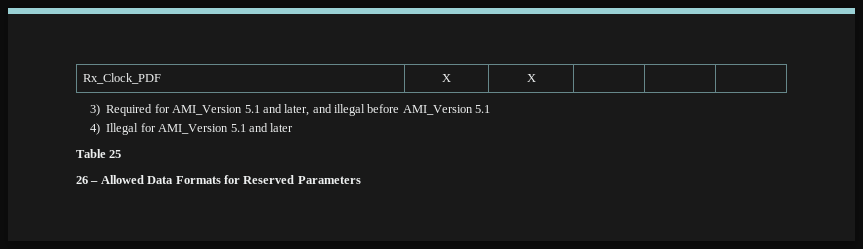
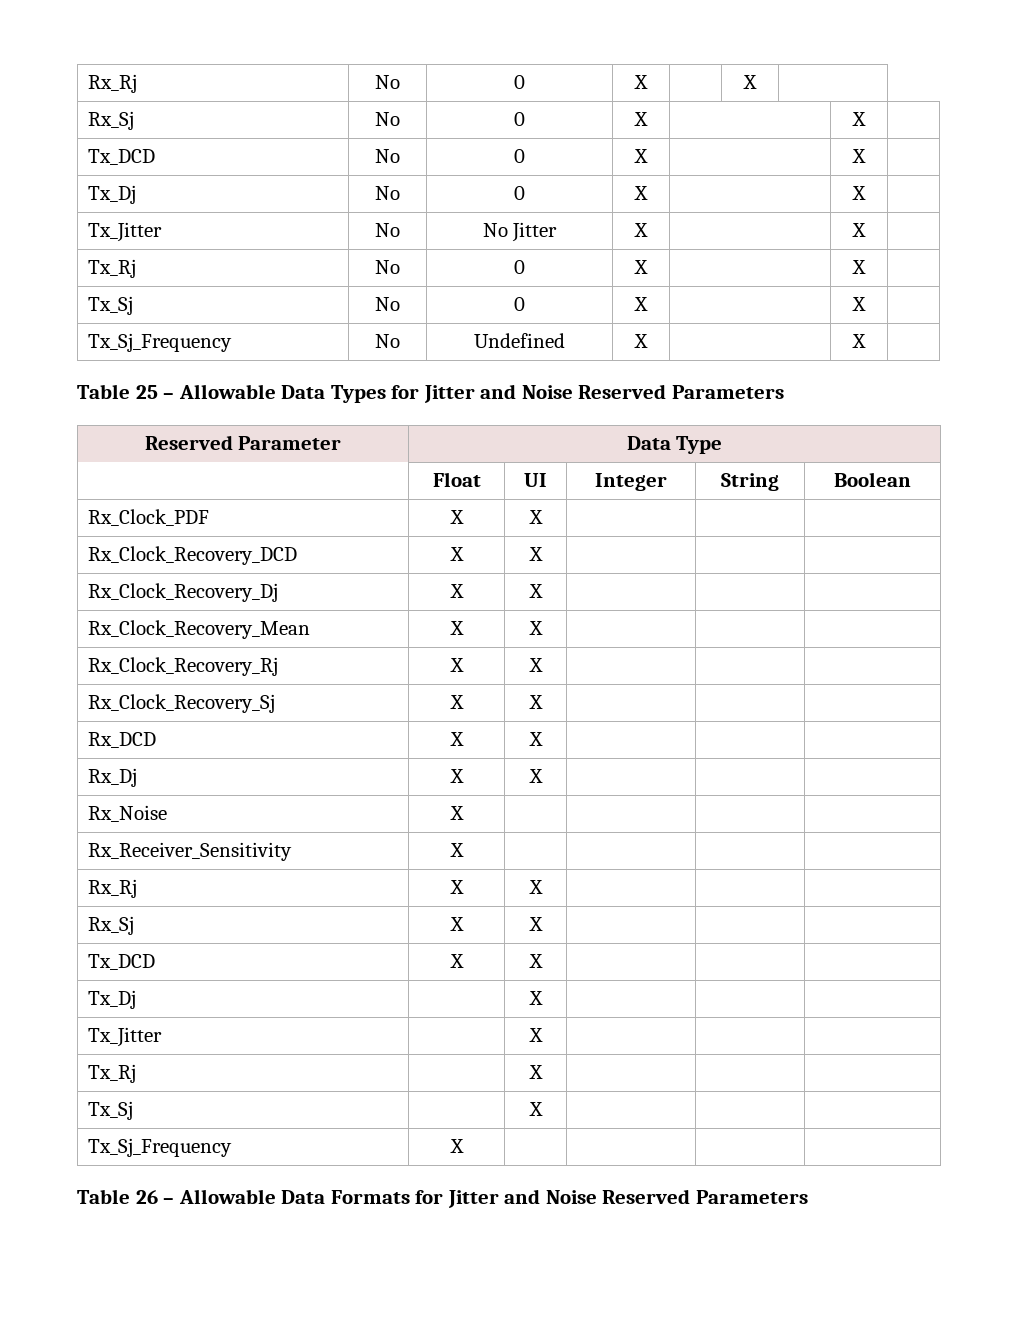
[82,73,161,84] [442,74,451,82] [526,74,536,82] [90,104,491,116] [90,123,294,135] [76,149,122,158] Rx_Clock_PDF | X | X | | | // 3) Required for AMI_Version 5.1 and later, and illegal before AMI_Version 5.1 // 4) Illegal for AMI_Version 5.1 and later // Table 25 // -> [87,74,137,93] [375,75,400,89] [514,75,525,89] [634,75,648,89] [743,75,757,89] [87,111,134,130] [375,112,400,126] [514,112,525,126] [634,112,648,126] [852,112,866,126] [87,149,155,165] [375,149,400,163] [514,149,525,163] [634,149,648,163] [852,149,866,163] [87,185,136,204] [375,186,400,200] [514,186,525,200] [634,186,648,200] [852,186,866,200] [87,222,162,242] [375,223,400,237] [482,222,558,242] [634,223,648,237] [852,223,866,237] [87,259,136,278] [375,260,400,274] [514,260,525,274] [634,260,648,274] [852,260,866,274] [87,296,133,315] [375,297,400,311] [514,297,525,311] [634,297,648,311] [852,297,866,311] [87,333,232,352] [375,334,400,348] [474,333,565,348] [634,334,648,348] [852,334,866,348] [77,384,784,403] [144,435,342,450] [626,436,723,454] [432,472,481,487] [524,473,547,487] [595,473,667,491] [721,473,779,491] [834,472,911,487] [87,509,209,526] [449,510,464,524] [528,510,543,524] [87,546,297,565] [449,547,464,561] [528,547,543,561] [87,583,278,602] [449,584,464,598] [528,584,543,598] [87,620,310,639] [449,621,464,635] [528,621,543,635] [87,657,278,676] [449,658,464,672] [528,658,543,672] [87,694,275,713] [449,695,464,709] [528,695,543,709] [87,732,156,748] [449,732,464,746] [528,732,543,746] [87,768,137,787] [449,769,464,783] [528,769,543,783] [87,805,167,822] [449,806,464,820] [87,842,292,861] [449,843,464,857] [87,879,137,898] [449,880,464,894] [528,880,543,894] [87,916,134,935] [449,917,464,931] [528,917,543,931] [87,954,155,970] [449,954,464,968] [528,954,543,968] [87,990,136,1009] [528,991,543,1005] [87,1027,162,1047] [528,1028,543,1042] [87,1064,136,1083] [528,1065,543,1079] [87,1101,133,1120] [528,1102,543,1116] [87,1138,232,1157] [449,1139,464,1153] [77,1189,130,1204] Rx_Rj | No | 0 | X | | X | // Rx_Sj | No | 0 | X | | X | // Tx_DCD | No | 0 | X | | X | // Tx_Dj | No | 0 | X | | X | // Tx_Jitter | No | No Jitter | X | | X | // Tx_Rj | No | 0 | X | | X | // Tx_Sj | No | 0 | X | | X | // Tx_Sj_Frequency | No | Undefined | X | | X | // Table 25 – Allowable Data Types for Jitter and Noise Reserved Parameters // Reserved Parameter | Data Type // | Float | UI | Integer | String | Boolean // Rx_Clock_PDF | X | X | | | // Rx_Clock_Recovery_DCD | X | X | | | // Rx_Clock_Recovery_Dj | X | X | | | // Rx_Clock_Recovery_Mean | X | X | | | // Rx_Clock_Recovery_Rj | X | X | | | // Rx_Clock_Recovery_Sj | X | X | | | // Rx_DCD | X | X | | | // Rx_Dj | X | X | | | // Rx_Noise | X | | | | // Rx_Receiver_Sensitivity | X | | | | // Rx_Rj | X | X | | | // Rx_Sj | X | X | | | // Tx_DCD | X | X | | | // Tx_Dj | | X | | | // Tx_Jitter | | X | | | // Tx_Rj | | X | | | // Tx_Sj | | X | | | // Tx_Sj_Frequency | X | | | | // Table
[100,175,144,184] Allowed -> [178,1189,276,1204] Allowable
(240, 179) none -> [447,1189,597,1208] Jitter and Noise

